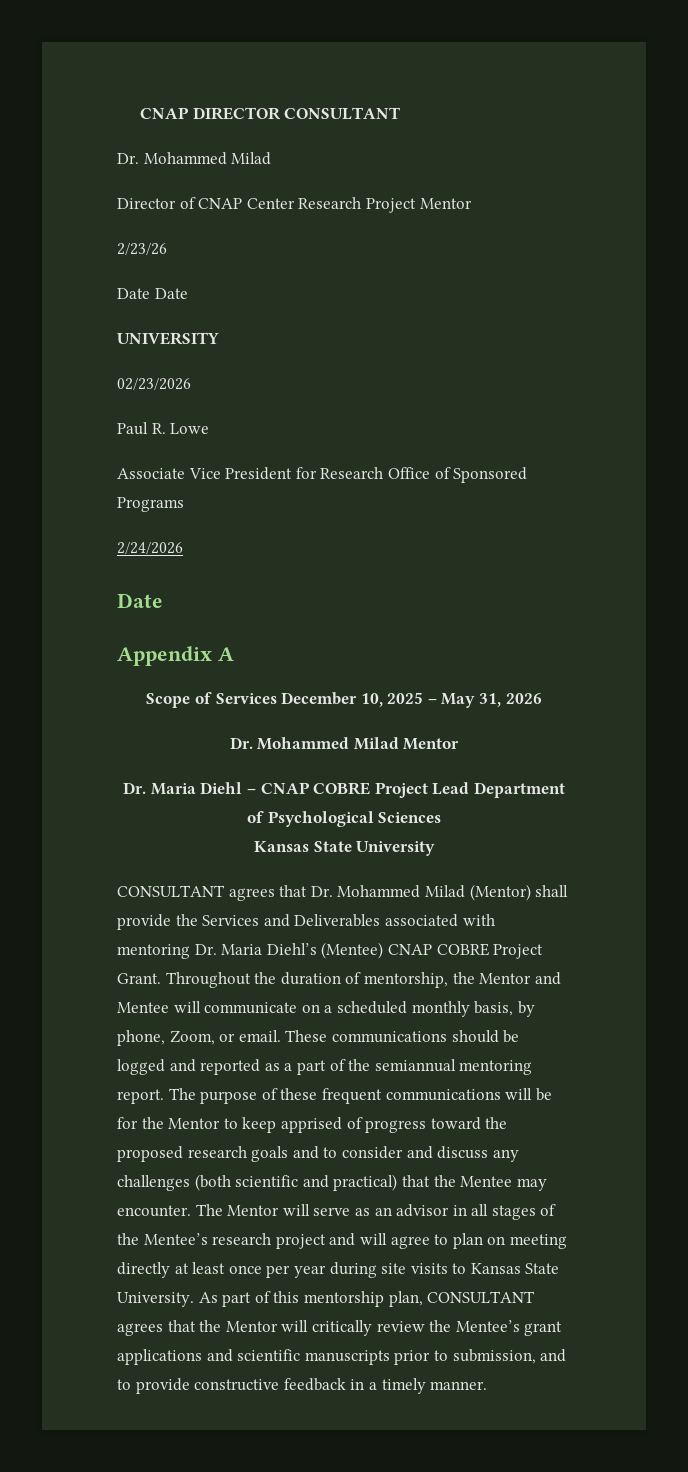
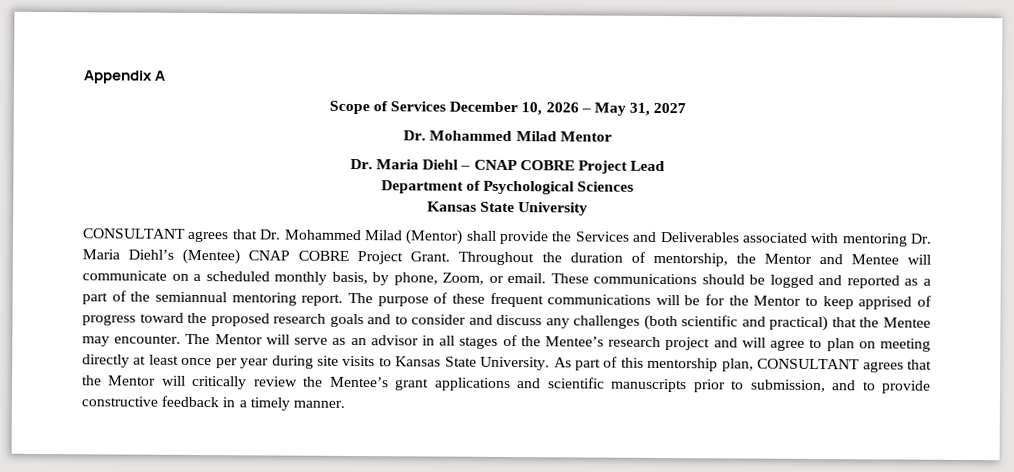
[140,107,401,120] [117,152,272,165] [117,197,472,213] [117,243,167,255] [117,288,188,299] [117,332,219,345] [117,378,191,390] [117,422,210,435] [117,467,528,483] [117,497,184,512] [117,542,183,554] [117,593,163,608] CNAP DIRECTOR CONSULTANT // Dr. Mohammed Milad // Director of CNAP Center Research Project Mentor // 2/23/26 // Date Date // UNIVERSITY // 02/23/2026 // Paul R. Lowe // Associate Vice President for Research Office of Sponsored Programs // 2/24/2026 // Date // -> (83, 77) none
[387,692,424,704] 2025 -> [545,102,579,113] 2026
[505,693,542,704] 2026 -> [653,102,687,114] 2027
(470, 788) none -> (666, 166) //

